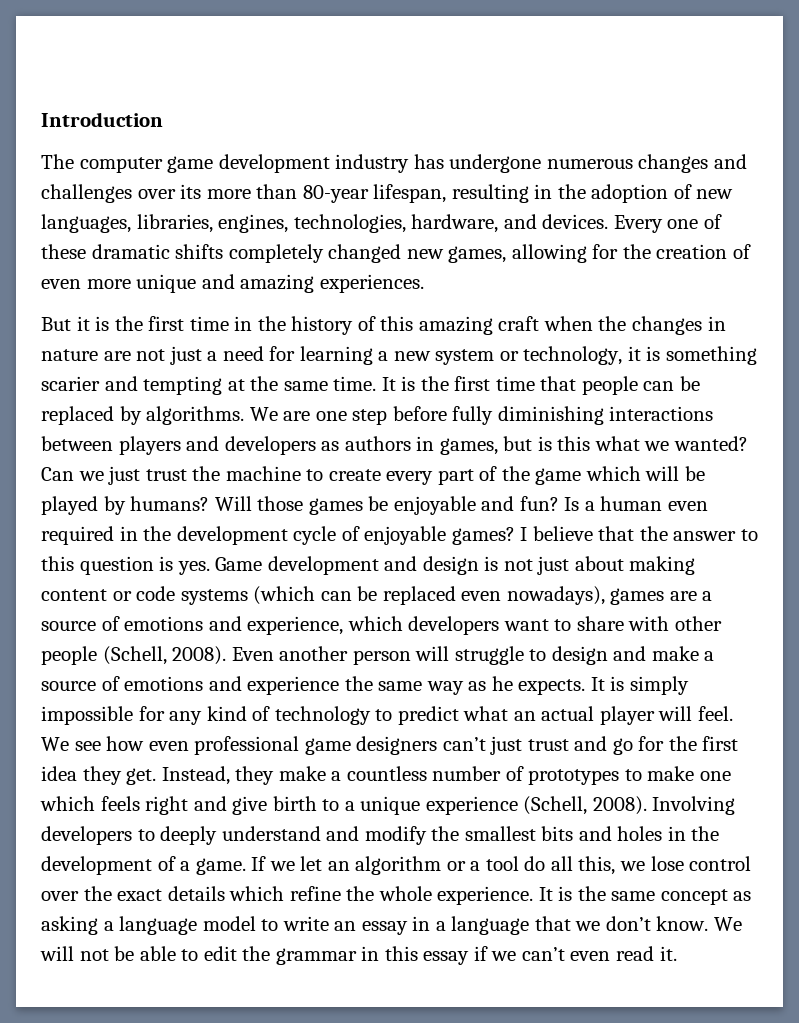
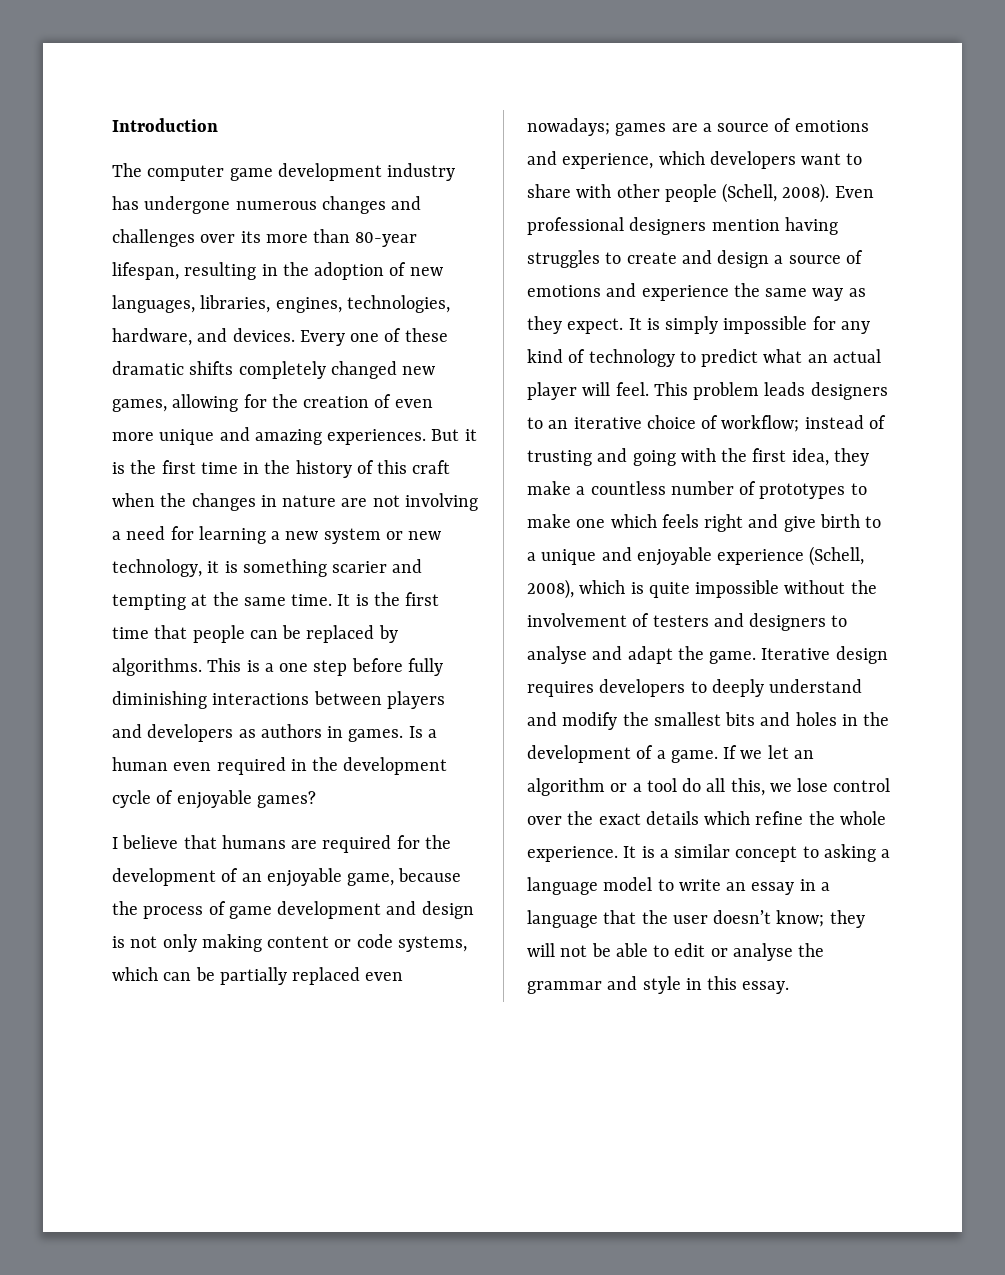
(424, 283) // -> (427, 437) none
[418,316,493,335] amazing -> (408, 467) none
[169,346,202,365] just -> [404,493,478,511] involving
(519, 356) none -> [408,531,442,540] new
[249,407,311,421] We are -> [207,658,274,672] This is a
[439,436,748,455] [41,466,706,485] [41,496,559,515] games, but is this what we wanted? Can we just trust the machine to create every part of the game which will be played by humans? Will those games be enjoyable and fun? -> [348,729,404,742] games.
(515, 536) none -> (316, 799) //
[639,526,758,541] [41,556,263,575] the answer to this question is yes. Game -> [221,835,451,853] [112,868,462,887] [112,901,272,919] humans are required for the development of an enjoyable game, because the process of game
[537,556,624,575] just about -> [162,934,197,952] only
[180,586,378,605] systems (which can be -> [397,936,467,952] [112,967,287,985] systems, which can be partially
[506,586,605,605] nowadays), -> [527,118,610,136] nowadays;
[279,646,699,665] another person will struggle to design and make -> [527,217,838,235] [527,250,770,268] professional designers mention having struggles to create and design
[491,676,586,695] he expects. -> [527,316,624,334] they expect.
[41,736,739,755] [41,766,230,785] We see how even professional game designers can’t just trust and go for the first idea they get. Instead, -> [653,382,888,400] [527,415,886,432] [527,448,829,466] This problem leads designers to an iterative choice of workflow; instead of trusting and going with the first idea,
[425,796,736,815] experience (Schell, 2008). Involving -> [601,546,865,566] [527,579,877,599] [527,613,848,631] [527,646,888,664] [527,681,594,697] and enjoyable experience (Schell, 2008), which is quite impossible without the involvement of testers and designers to analyse and adapt the game. Iterative design requires
[577,886,752,905] the same concept as -> [659,844,819,862] a similar concept to
[575,916,743,931] we don’t know. We -> [641,910,865,928] the user doesn’t know; they
[242,946,677,965] the grammar in this essay if we can’t even read it. -> [710,943,825,961] [527,976,790,994] or analyse the grammar and style in this essay.

